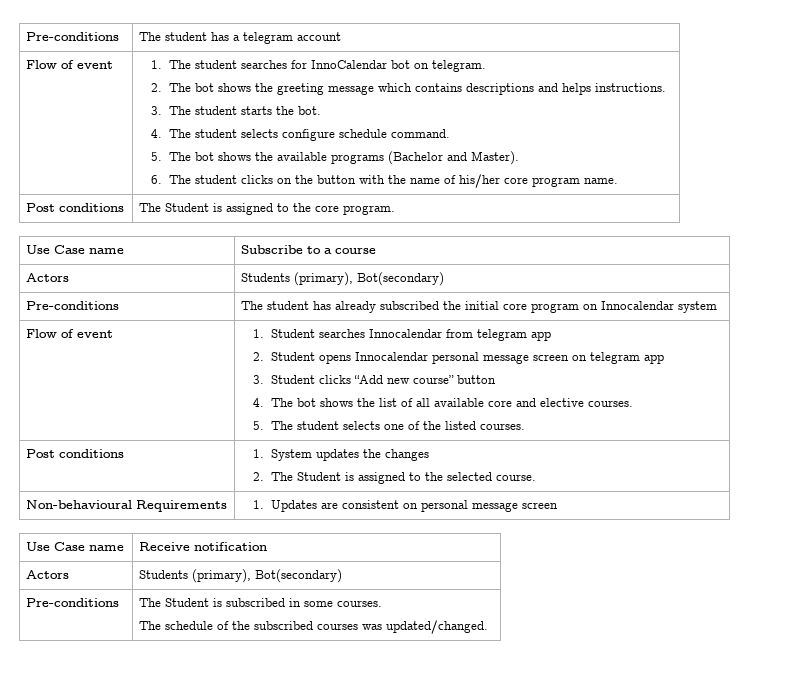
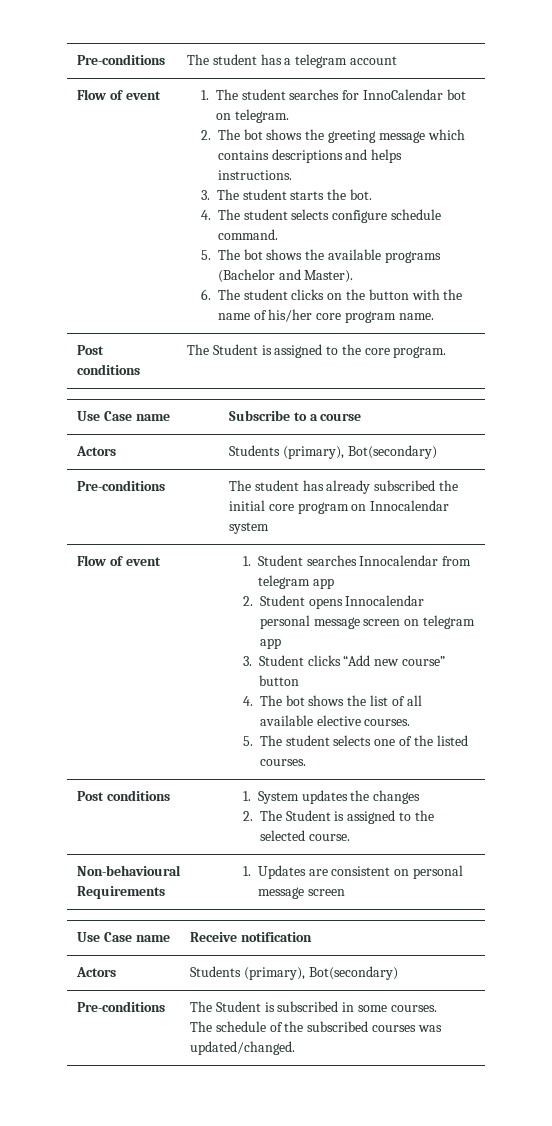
[487,398,536,407] core and -> (313, 720) none

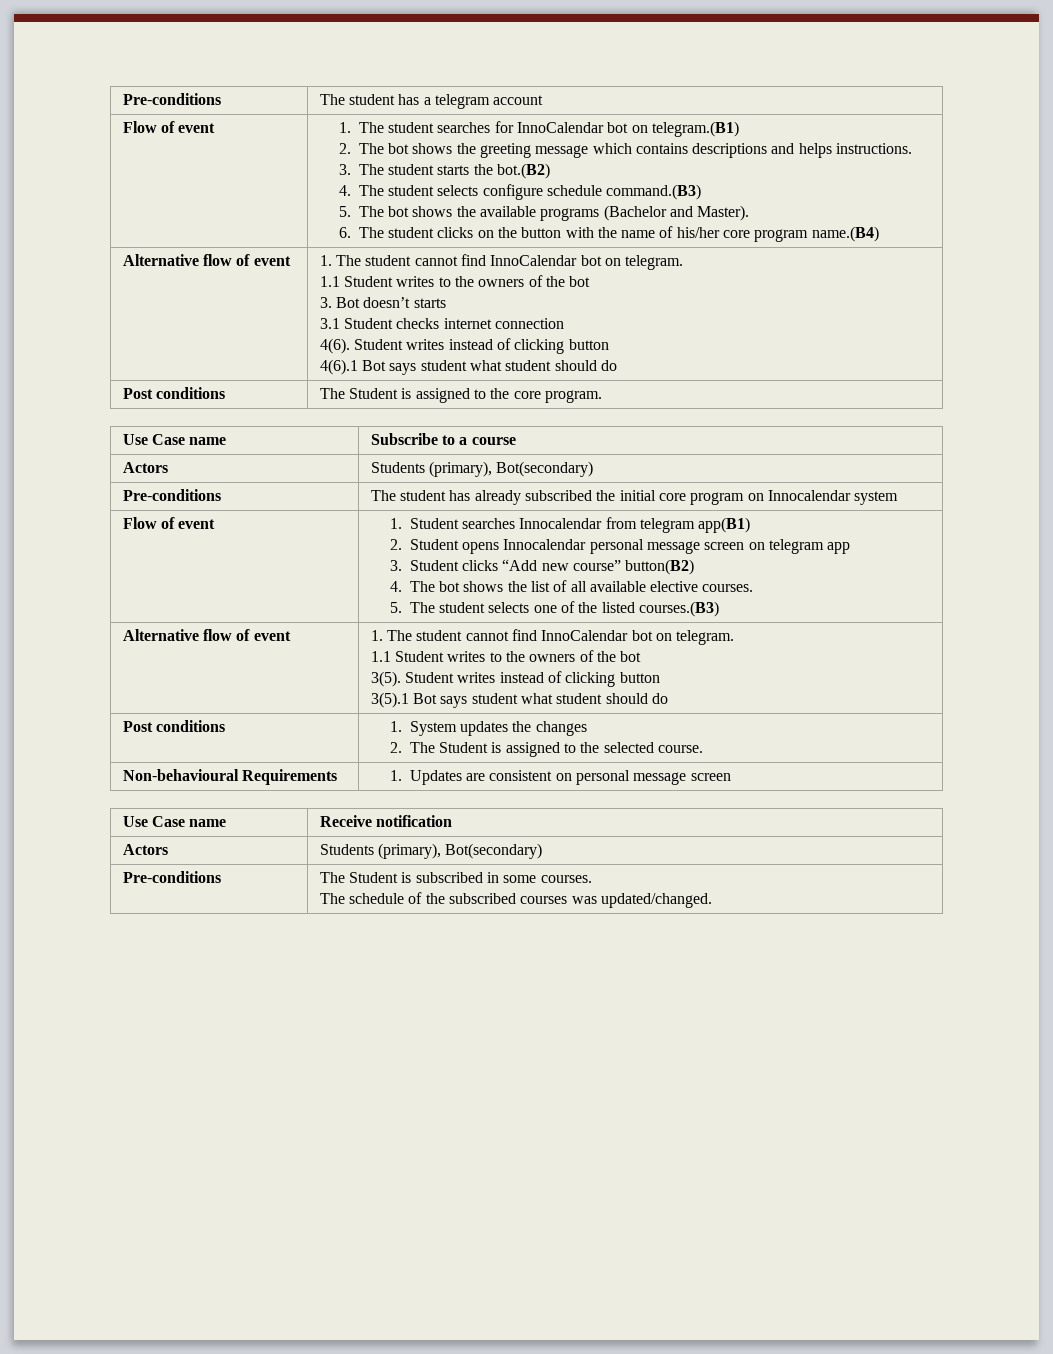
[234,109,289,123] telegram. -> [651,121,739,137] telegram.(B1)
[349,189,372,200] bot. -> [496,163,550,179] bot.(B2)
[217,229,278,240] command. -> [606,184,702,200] command.(B3)
[398,313,434,320] name. -> [811,226,879,242] [122,254,291,266] [319,254,684,270] [319,275,591,287] [319,297,446,308] [319,318,565,329] [319,338,609,354] [319,359,618,375] name.(B4) // Alternative flow of event | 1. The student cannot find InnoCalendar bot on telegram. // 1.1 Student writes to the owners of the bot // 3. Bot doesn’t starts // 3.1 Student checks internet connection // 4(6). Student writes instead of clicking button // 4(6).1 Bot says student what student should do
[312,578,334,589] app -> [698,517,751,533] app(B1)
[258,675,299,686] button -> [625,559,695,575] button(B2)
[259,759,306,766] courses. -> [638,601,719,617] [122,629,291,641] [370,629,735,645] [370,650,642,662] [370,671,660,687] [370,692,669,708] courses.(B3) // Alternative flow of event | 1. The student cannot find InnoCalendar bot on telegram. // 1.1 Student writes to the owners of the bot // 3(5). Student writes instead of clicking button // 3(5).1 Bot says student what student should do

